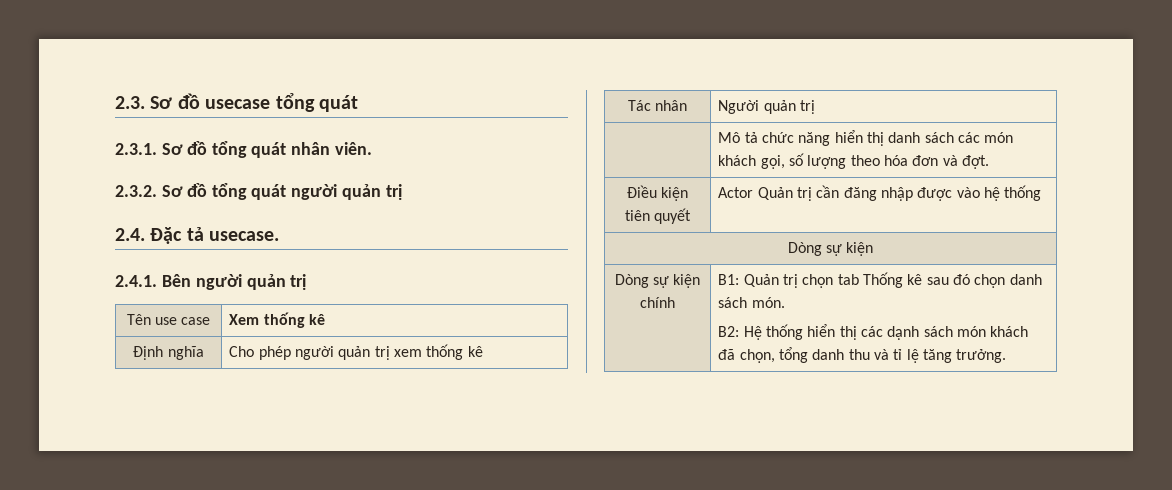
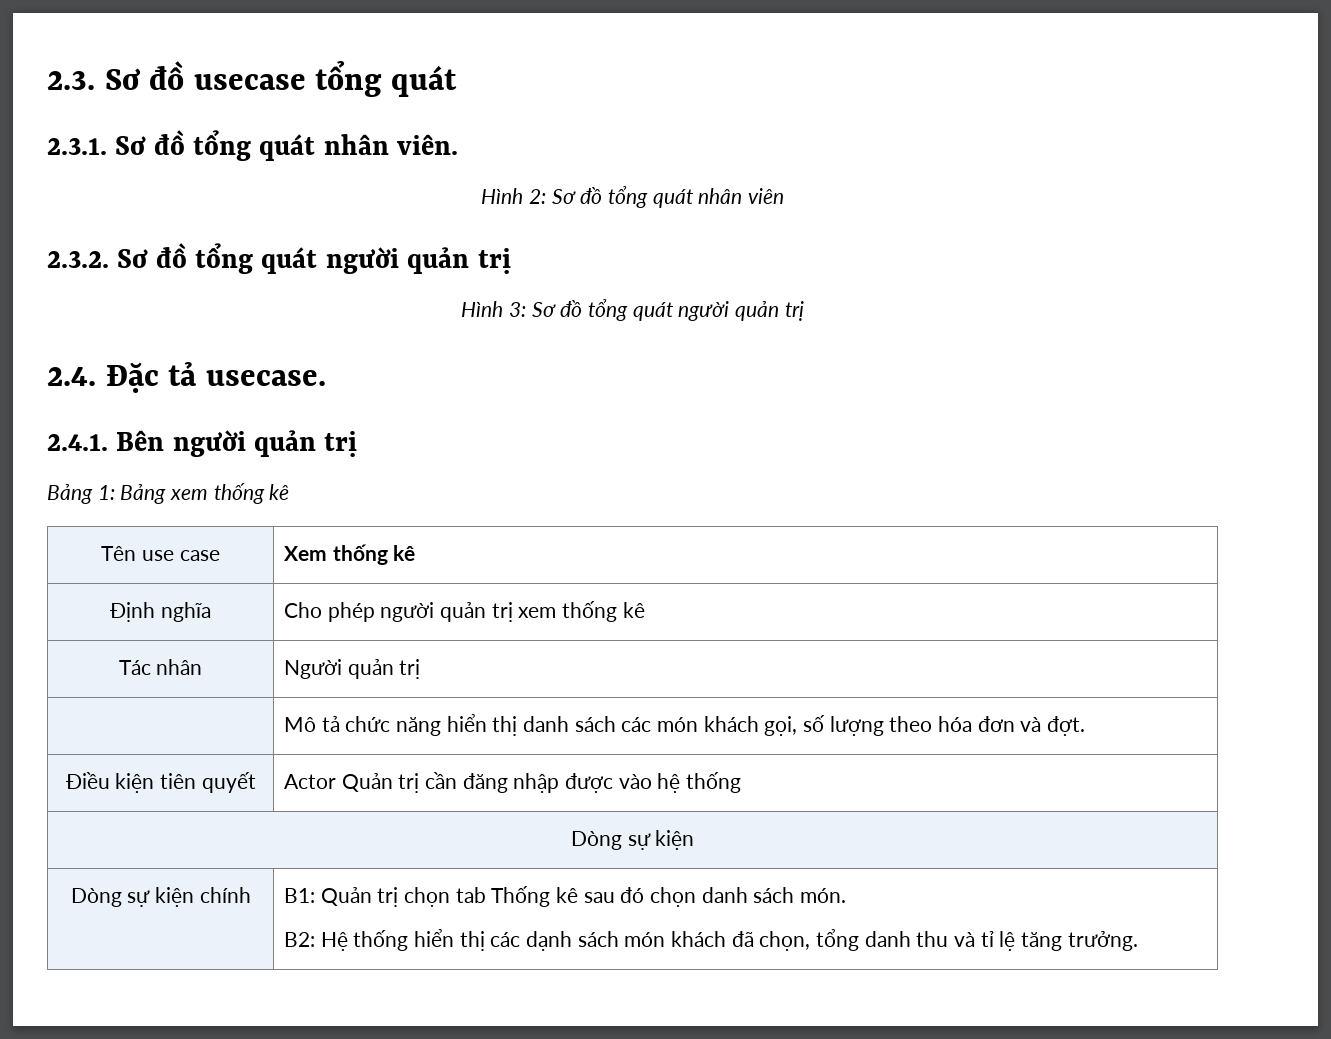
(373, 148) none -> [481,186,784,208] // Hình 2: Sơ đồ tổng quát nhân viên
(403, 192) none -> [461,299,804,321] // Hình 3: Sơ đồ tổng quát người quản trị
(307, 282) none -> [47,483,290,504] // Bảng 1: Bảng xem thống kê

